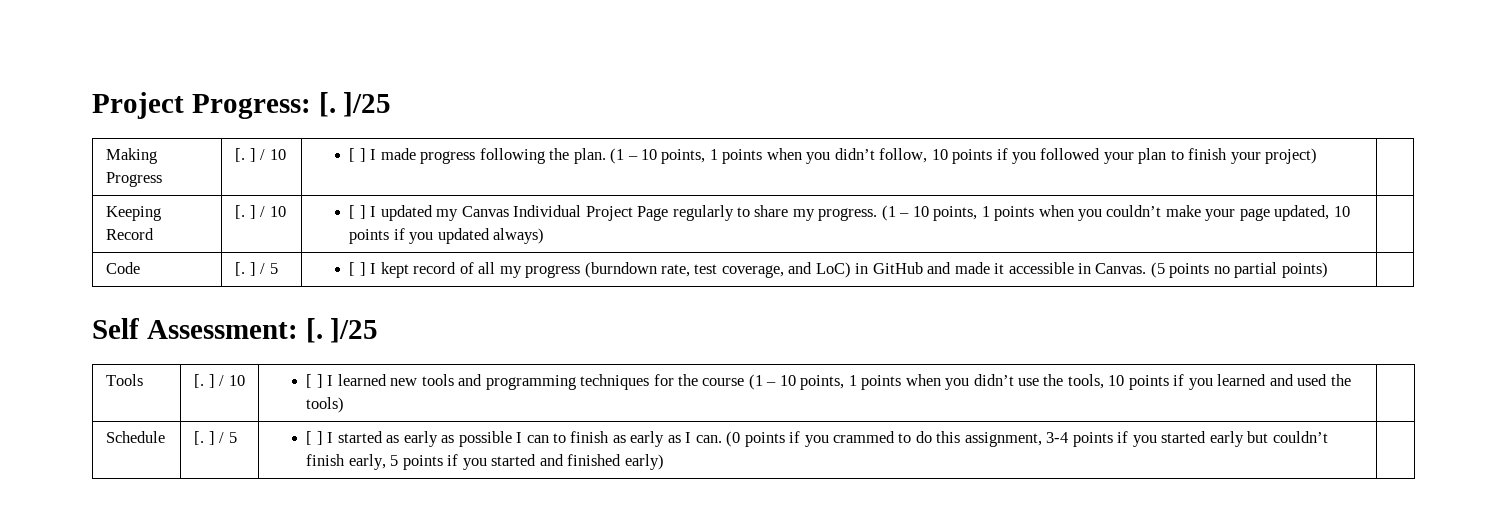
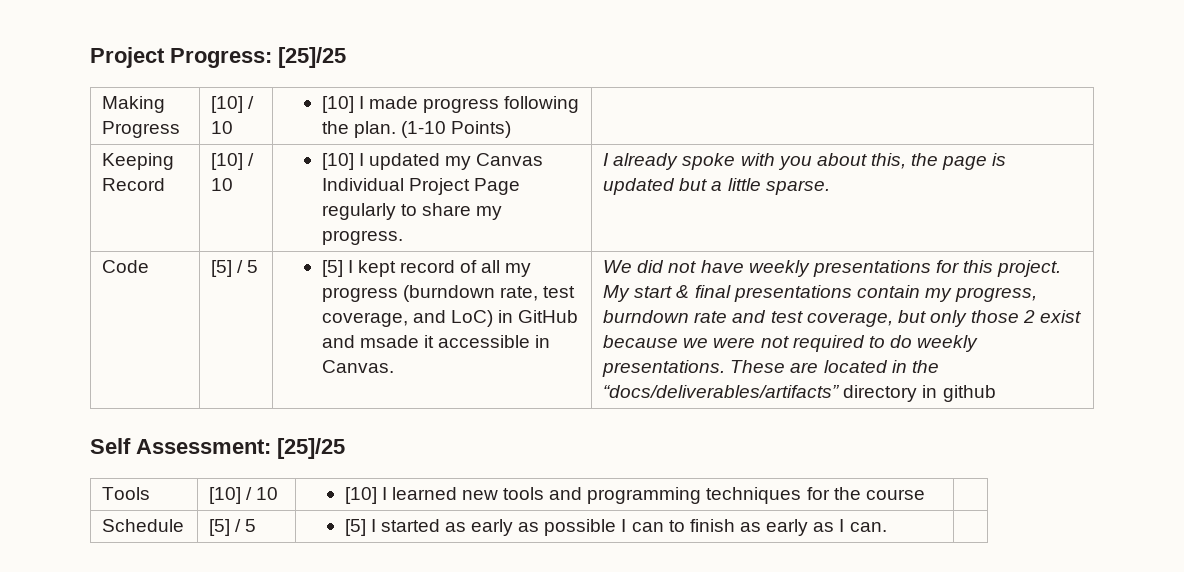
[318,92,392,117] [. ]/25 -> [278,47,346,68] [25]/25
[235,148,286,162] [349,148,366,162] [. ] / 10 | [ ] -> [211,96,255,113] [211,121,234,134] [321,96,354,113] [10] / 10 | [10]
[610,148,1318,164] (1 – 10 points, 1 points when you didn’t follow, 10 points if you followed your plan to finish your project) -> [400,121,511,138] (1-10 Points)
[235,205,286,219] [349,205,366,219] [. ] / 10 | [ ] -> [211,153,255,170] [211,178,234,191] [321,153,354,170] [10] / 10 | [10]
[881,205,1350,221] [349,228,545,244] (1 – 10 points, 1 points when you couldn’t make your page updated, 10 points if you updated always) | -> [603,153,1007,170] [603,178,830,195] | I already spoke with you about this, the page is updated but a little sparse.
[235,262,278,276] [349,262,366,276] [. ] / 5 | [ ] -> [211,260,259,277] [321,260,343,277] [5] / 5 | [5]
[954,262,990,274] made -> [359,335,419,348] msade
[1150,262,1328,278] (5 points no partial points) | -> [603,260,1062,277] [603,285,1038,302] [603,310,1082,327] [603,335,979,352] [602,360,939,377] [603,385,996,402] | We did not have weekly presentations for this project. My start & final presentations contain my progress, burndown rate and test coverage, but only those 2 exist because we were not required to do weekly presentations. These are located in the “docs/deliverables/artifacts” directory in github
[305,318,379,343] [. ]/25 -> [277,438,345,459] [25]/25
[194,374,245,388] [306,374,323,388] [. ] / 10 | [ ] -> [209,487,279,504] [344,487,377,504] [10] / 10 | [10]
[748,374,1351,390] [306,397,345,413] (1 – 10 points, 1 points when you didn’t use the tools, 10 points if you learned and used the tools) -> (925, 494) none
[194,431,237,445] [306,431,323,445] [. ] / 5 | [ ] -> [209,519,257,536] [344,519,366,536] [5] / 5 | [5]
[726,431,1328,447] [306,454,664,470] (0 points if you crammed to do this assignment, 3-4 points if you started early but couldn’t finish early, 5 points if you started and finished early) -> (887, 527) none

